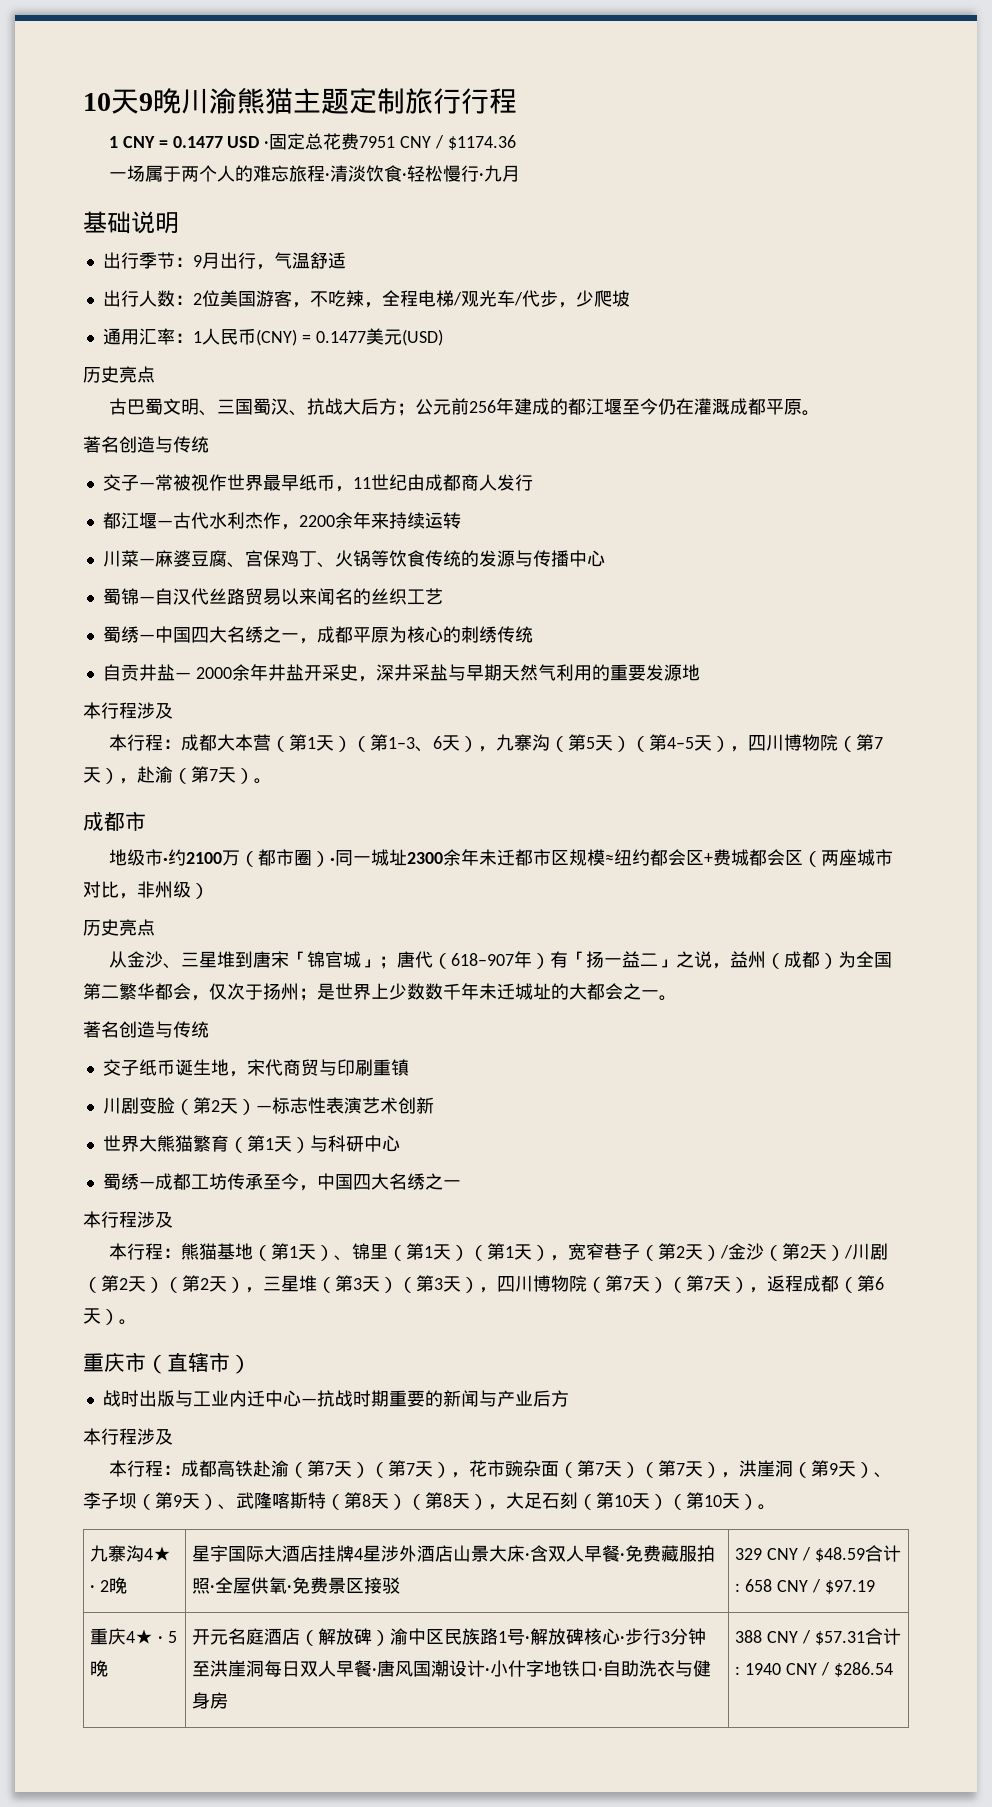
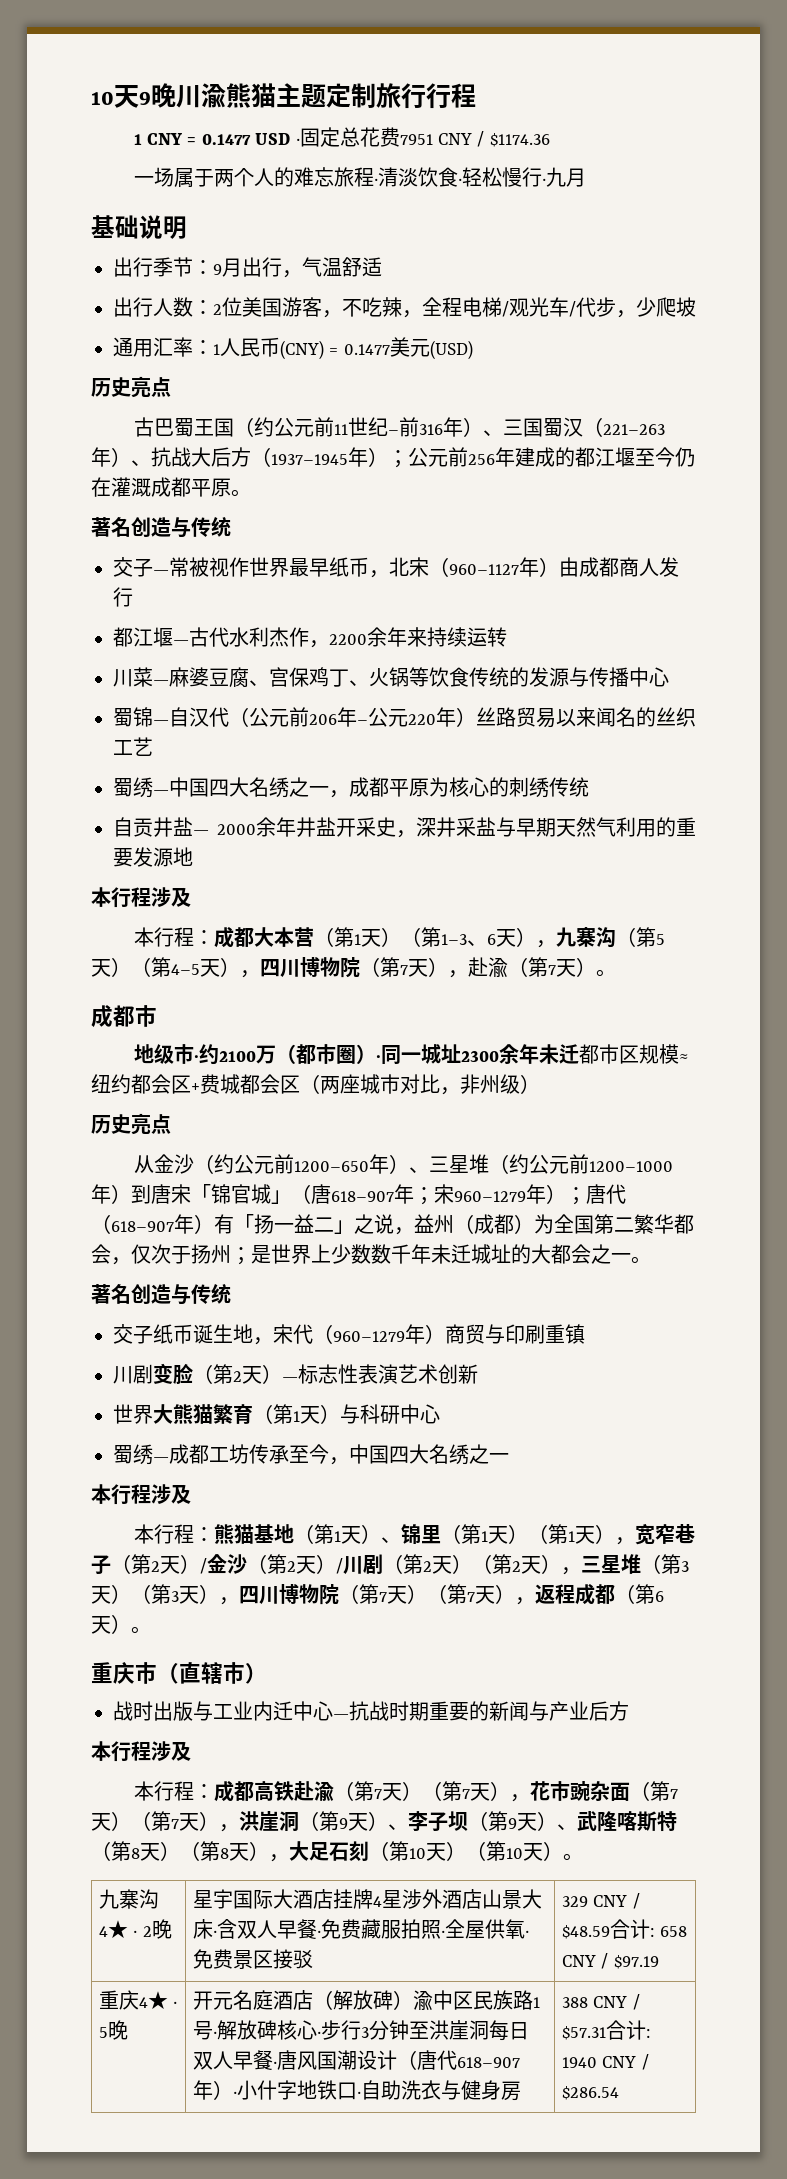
[162,398,289,416] 文明、三国蜀汉 -> [193,417,665,437] [91,447,131,467] 王国（约公元前11世纪–前316年）、三国蜀汉（221–263年）
(397, 406) none -> [251,447,388,467] （1937–1945年）
[352,474,407,491] 11世纪 -> [389,557,559,577] 北宋（960–1127年）
(209, 596) none -> [229,707,476,727] （公元前206年–公元220年）
[162,951,379,969] 、三星堆到唐宋「锦官城」 -> [193,1154,673,1174] [91,1184,566,1205] （约公元前1200–650年）、三星堆（约公元前1200–1000年）到唐宋「锦官城」（唐618–907年；宋960–1279年）
(283, 1067) none -> [313,1324,445,1344] （960–1279年）
(486, 1668) none -> [397,2050,521,2070] [193,2080,234,2100] （唐代618–907年）

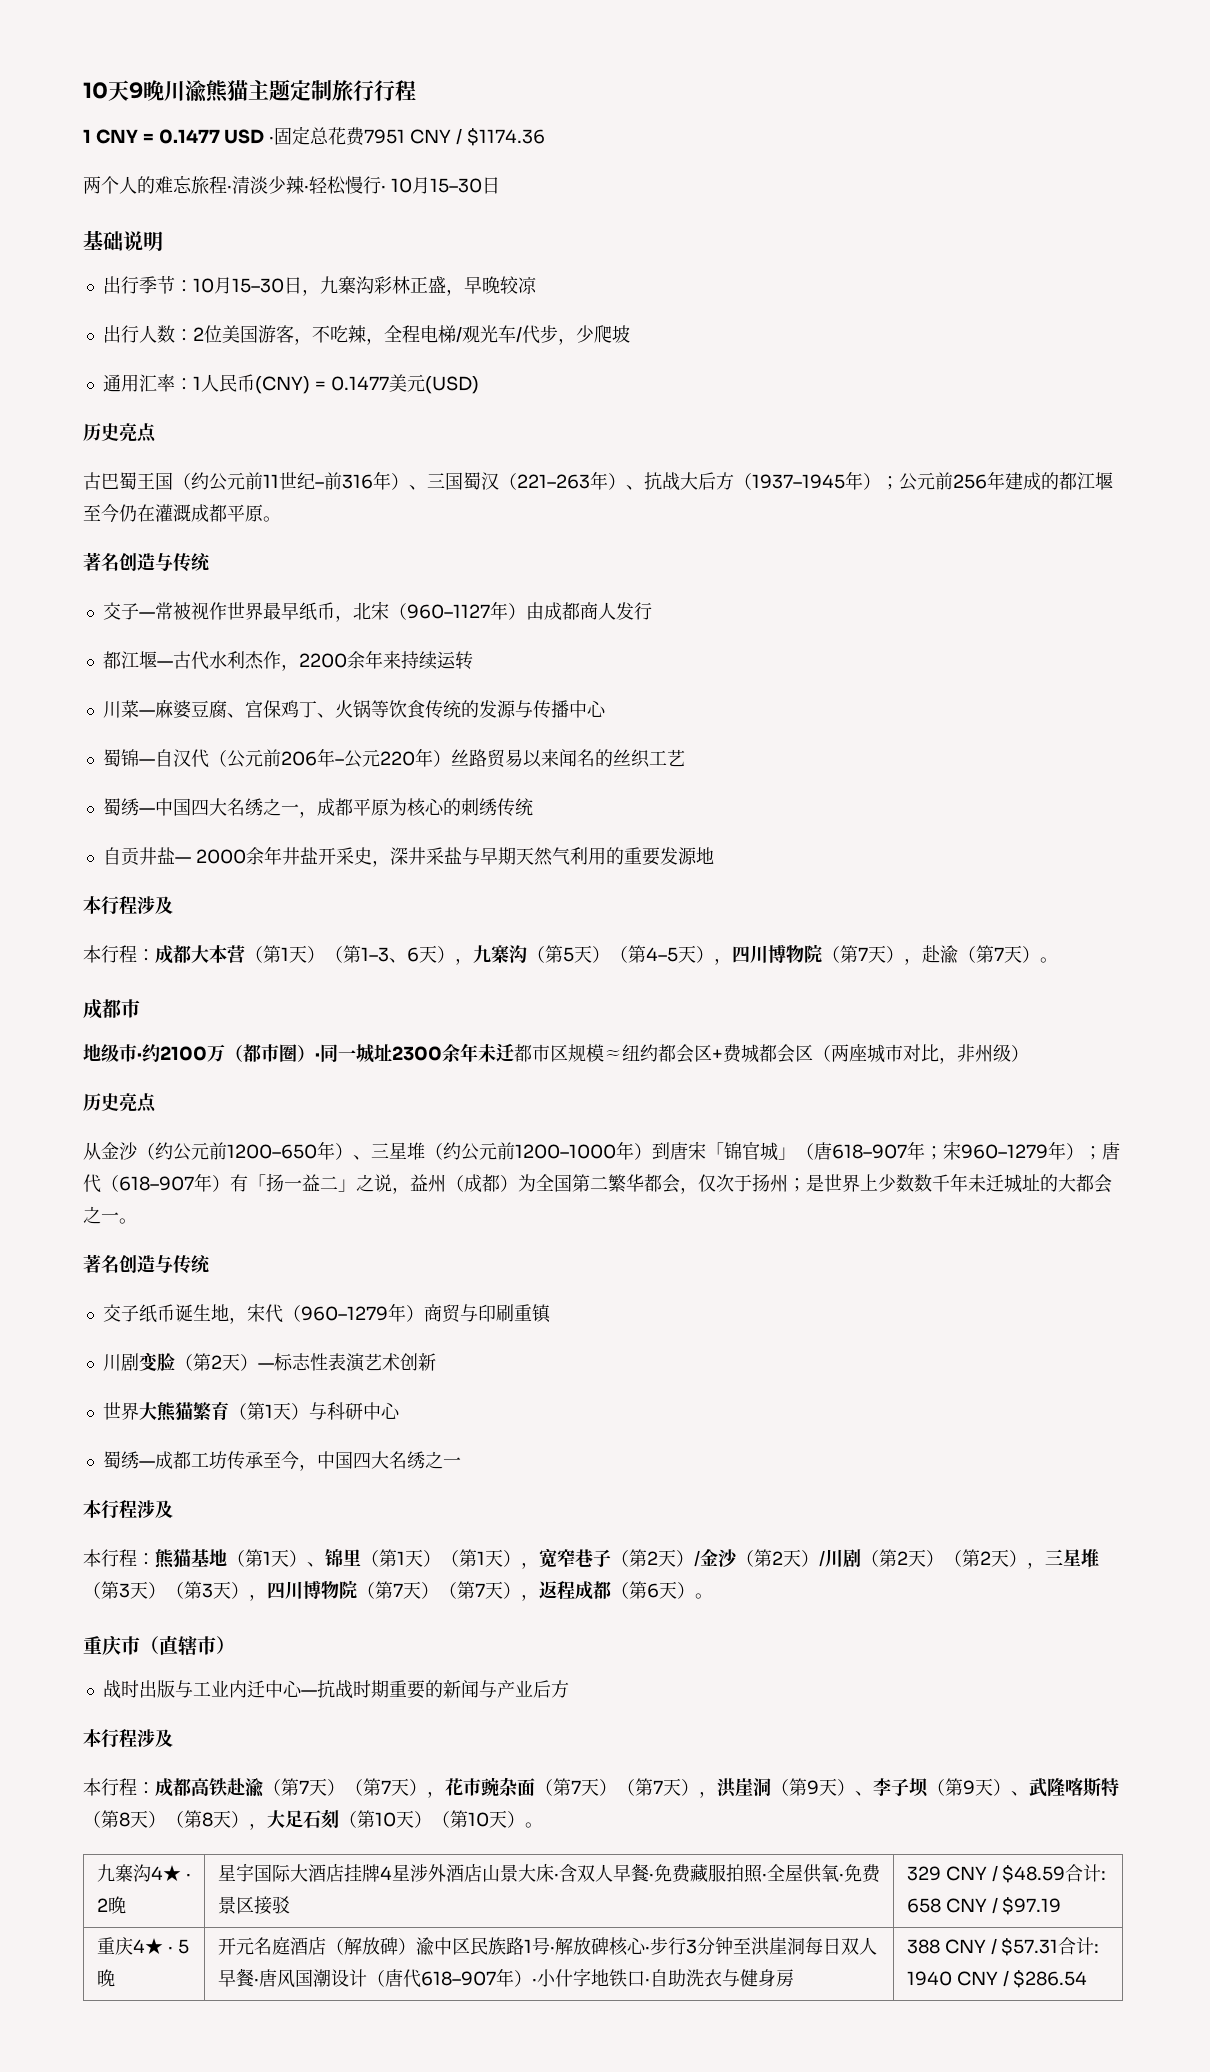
[133,167,214,188] 一场属于 -> (545, 137) none
[417,167,458,187] 饮食 -> [268,176,304,194] 少辣
[545,167,586,187] 九月 -> [390,177,500,194] 10月15–30日
[213,257,382,278] 9月出行，气温舒适 -> [192,276,537,296] 10月15–30日，九寨沟彩林正盛，早晚较凉

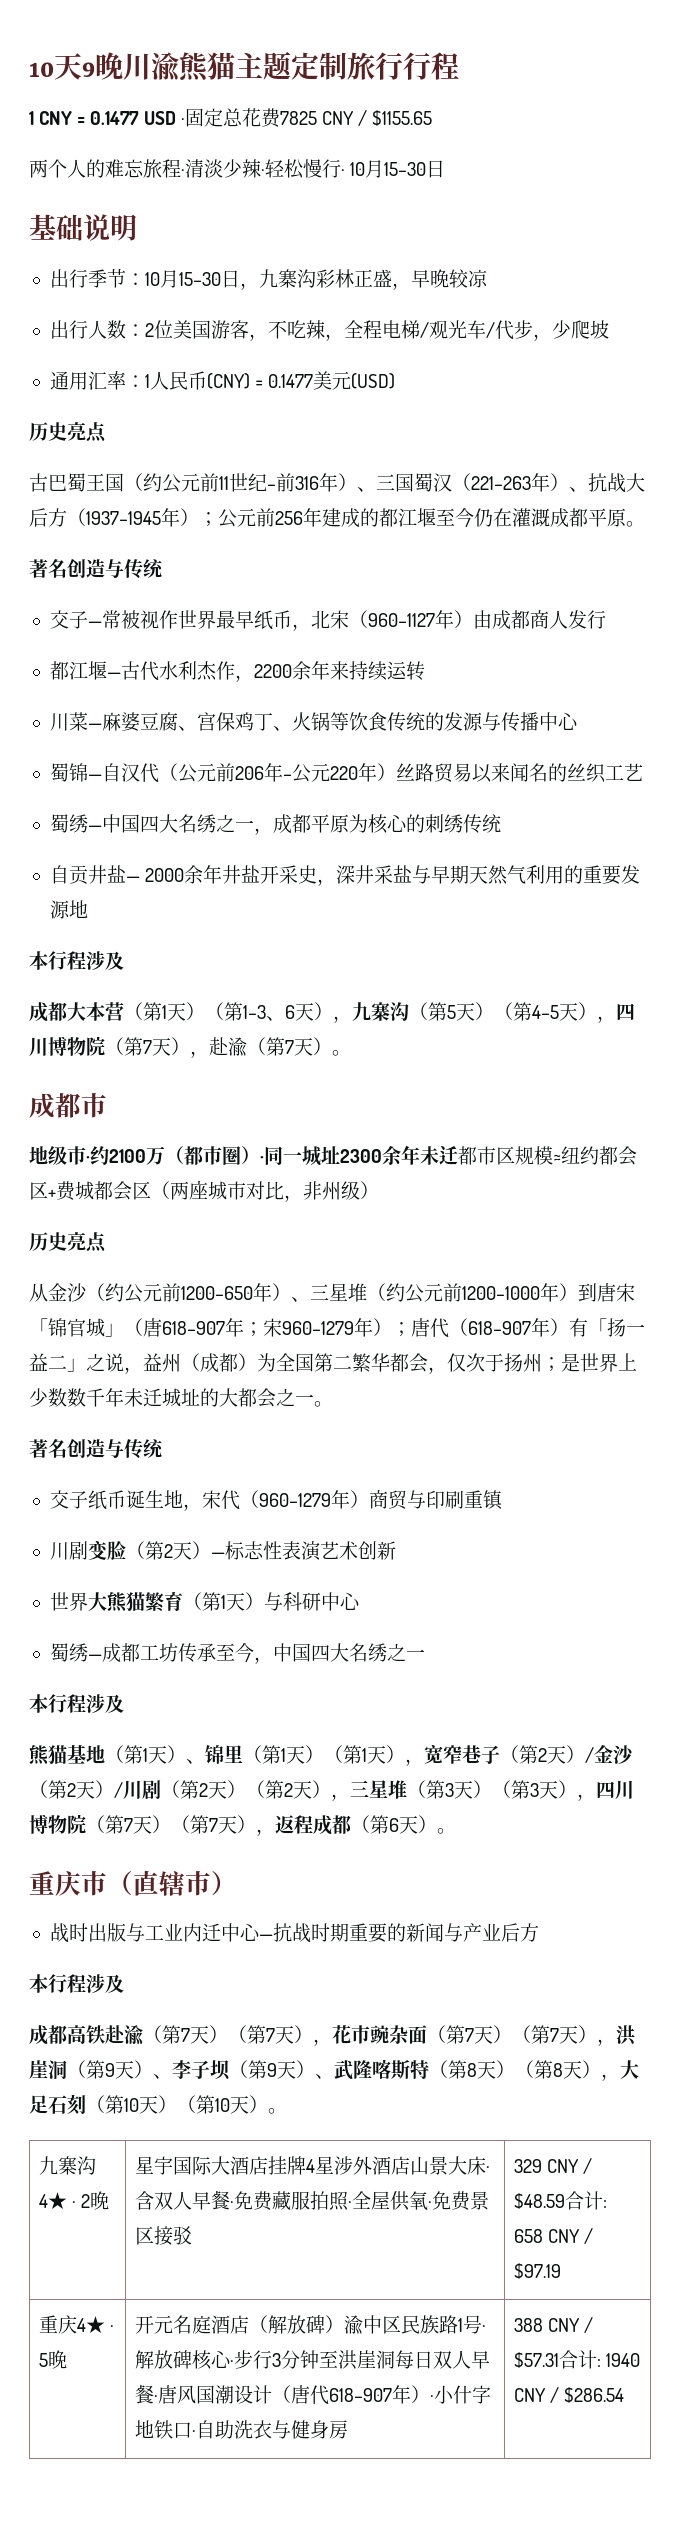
[364,128,545,146] 7951 CNY / $1174.36 -> [279,110,433,126] 7825 CNY / $1155.65
[83,945,155,963] 本行程： -> (124, 960) none
[83,1549,155,1567] 本行程： -> (124, 1703) none
[83,1778,155,1796] 本行程： -> (124, 1983) none

